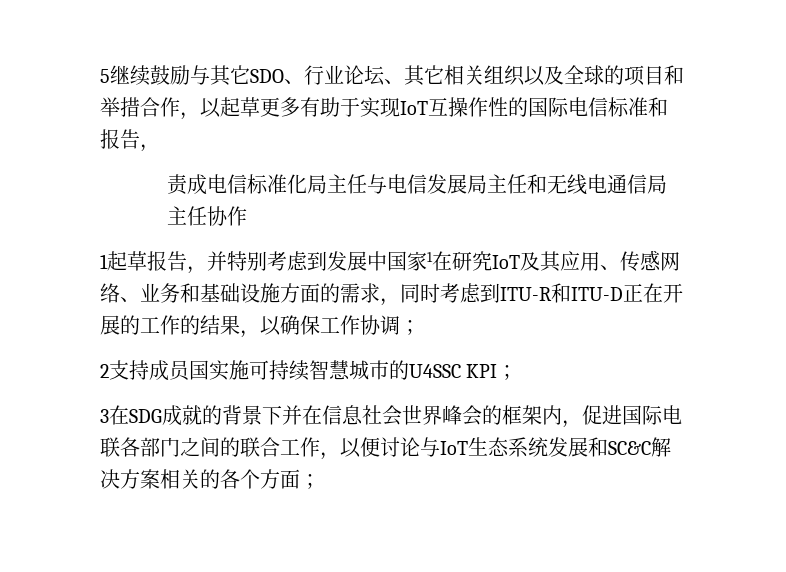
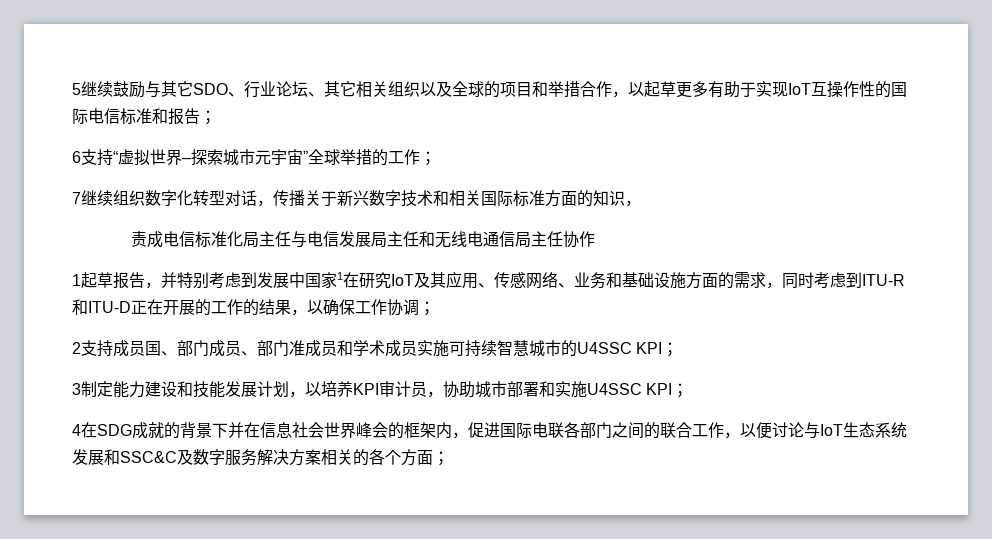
(140, 139) none -> [200,110,216,125] [72,149,436,166] [72,190,625,207] ； // 6支持“虚拟世界–探索城市元宇宙”全球举措的工作； // 7继续组织数字化转型对话，传播关于新兴数字技术和相关国际标准方面的知识
(209, 370) none -> [161,340,417,357] 、部门成员、部门准成员和学术成员
(109, 416) none -> [81,381,689,398] [72,424,81,436] 制定能力建设和技能发展计划，以培养KPI审计员，协助城市部署和实施U4SSC KPI； // 4
[608,441,651,455] SC&C -> [120,449,257,466] SSC&C及数字服务

